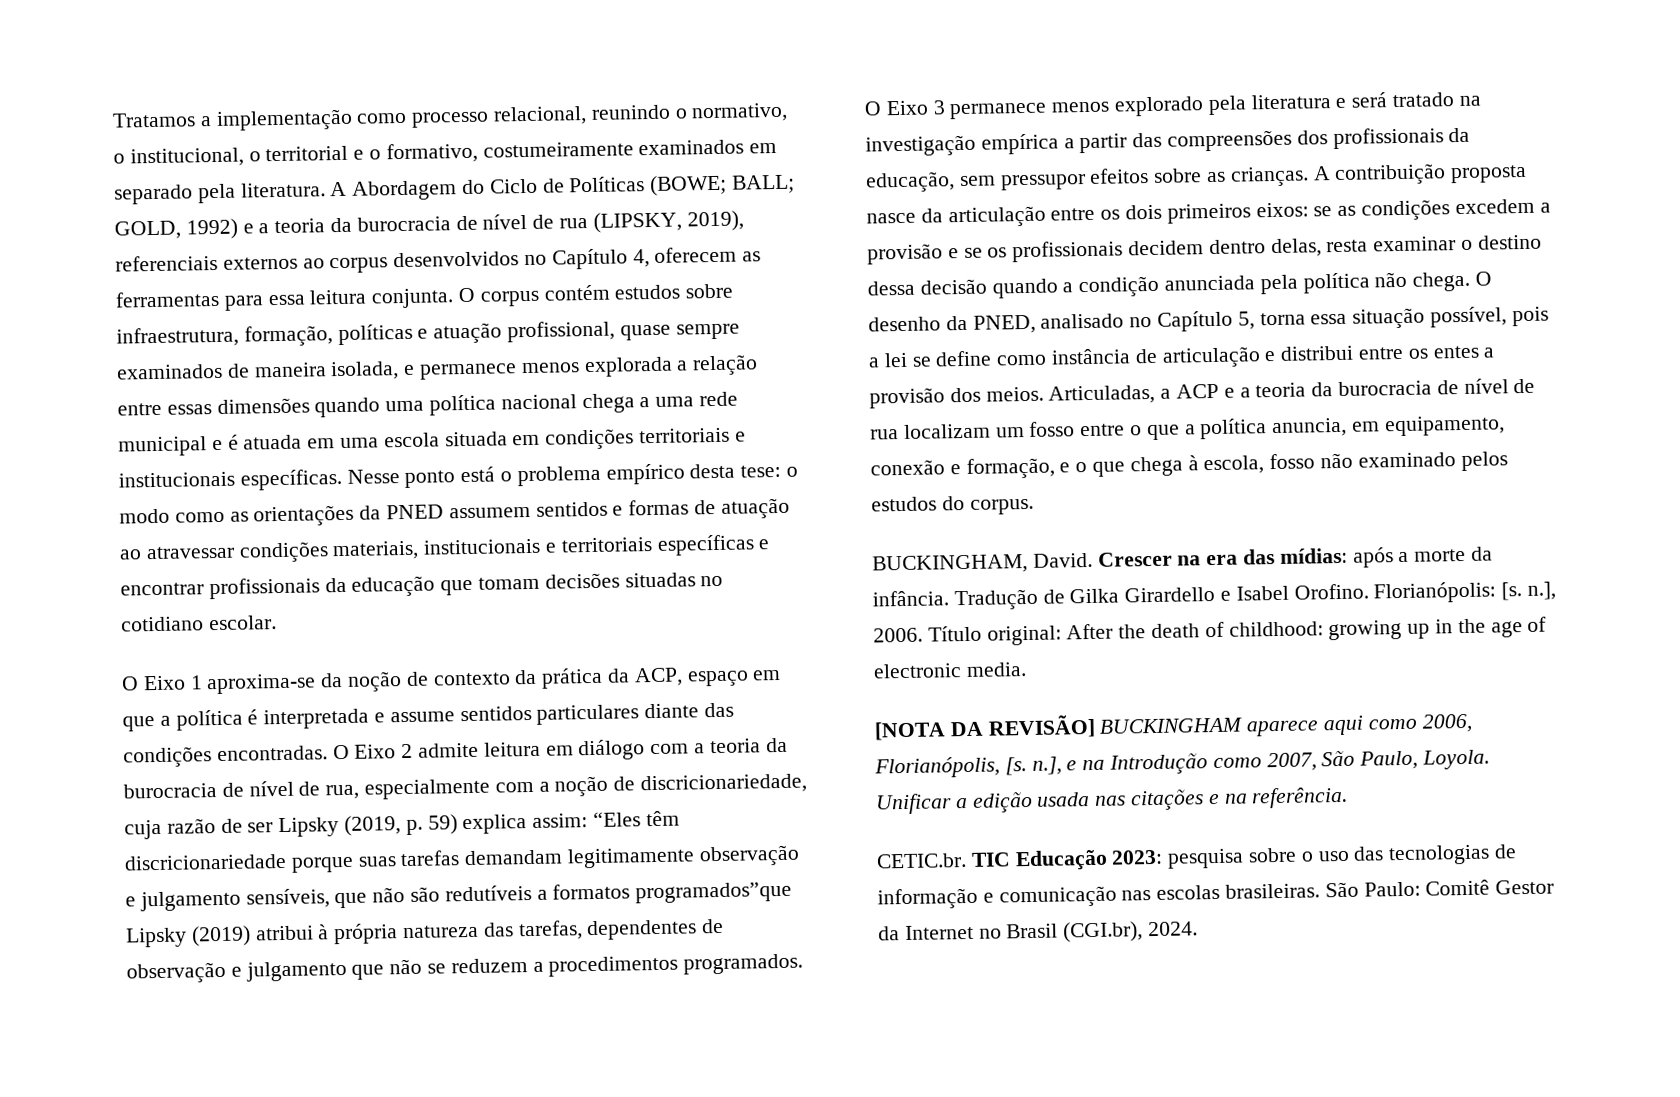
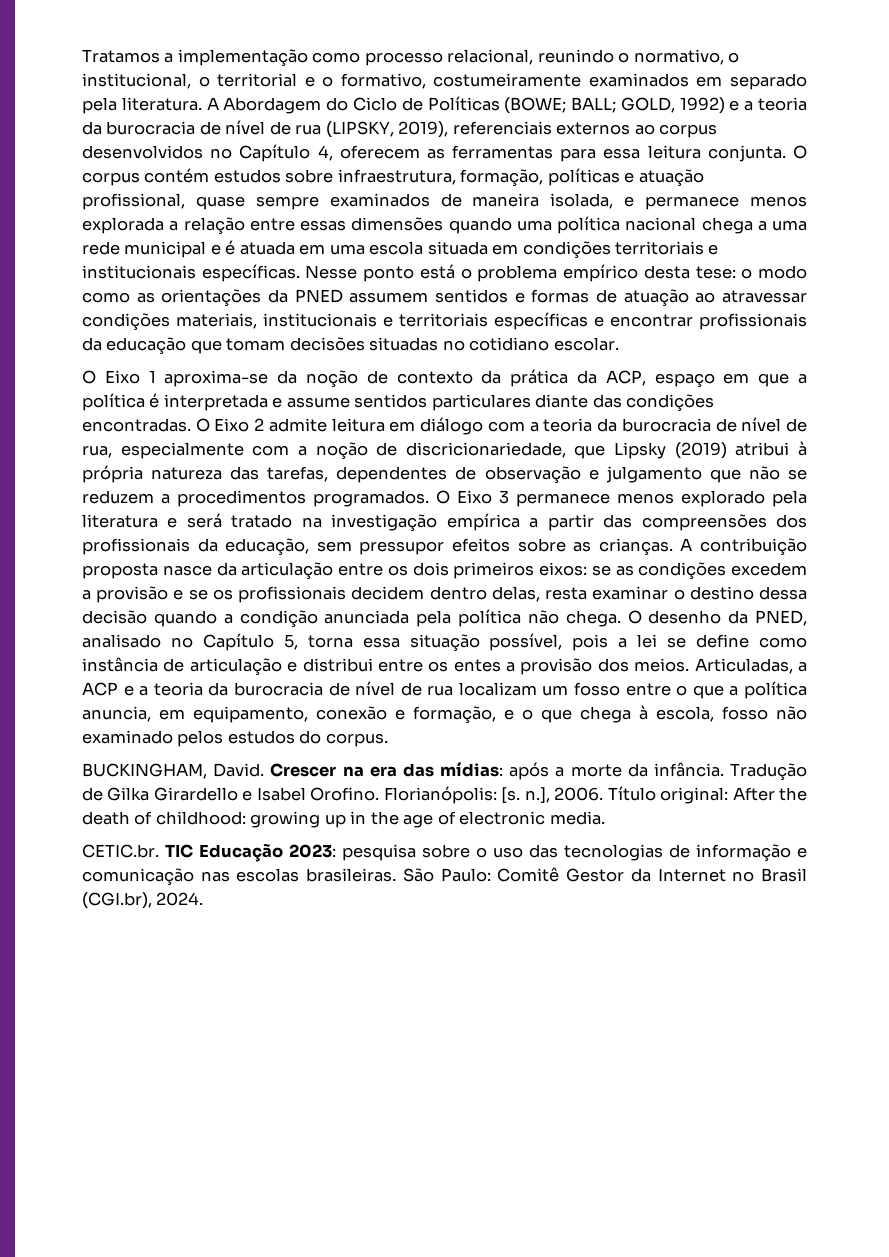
[124,810,680,840] [124,844,800,873] [125,881,793,912] cuja razão de ser Lipsky (2019, p. 59) explica assim: “Eles têm discricionariedade porque suas tarefas demandam legitimamente observação e julgamento sensíveis, que não são redutíveis a formatos programados”que -> [574,445,606,459] que
[874,713,1473,741] [874,749,1491,779] [875,786,1349,815] // [NOTA DA REVISÃO] BUCKINGHAM aparece aqui como 2006, Florianópolis, [s. n.], e na Introdução como 2007, São Paulo, Loyola. Unificar a edição usada nas citações e na referência. -> (605, 818) none

